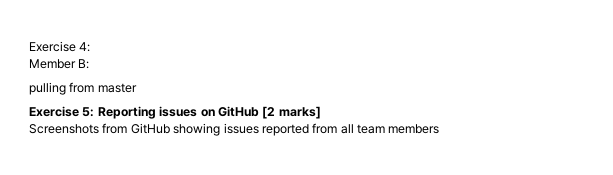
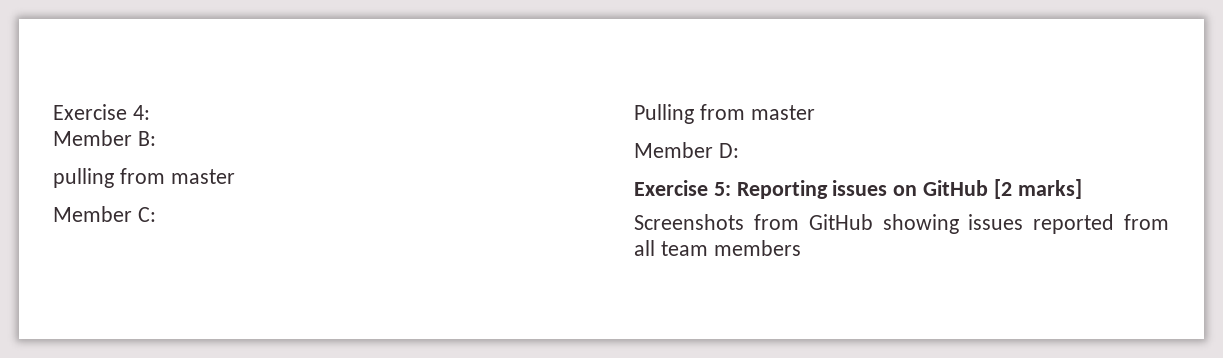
(137, 88) none -> [53,206,156,222] [634,104,815,124] [634,142,739,158] // Member C: // Pulling from master // Member D:

